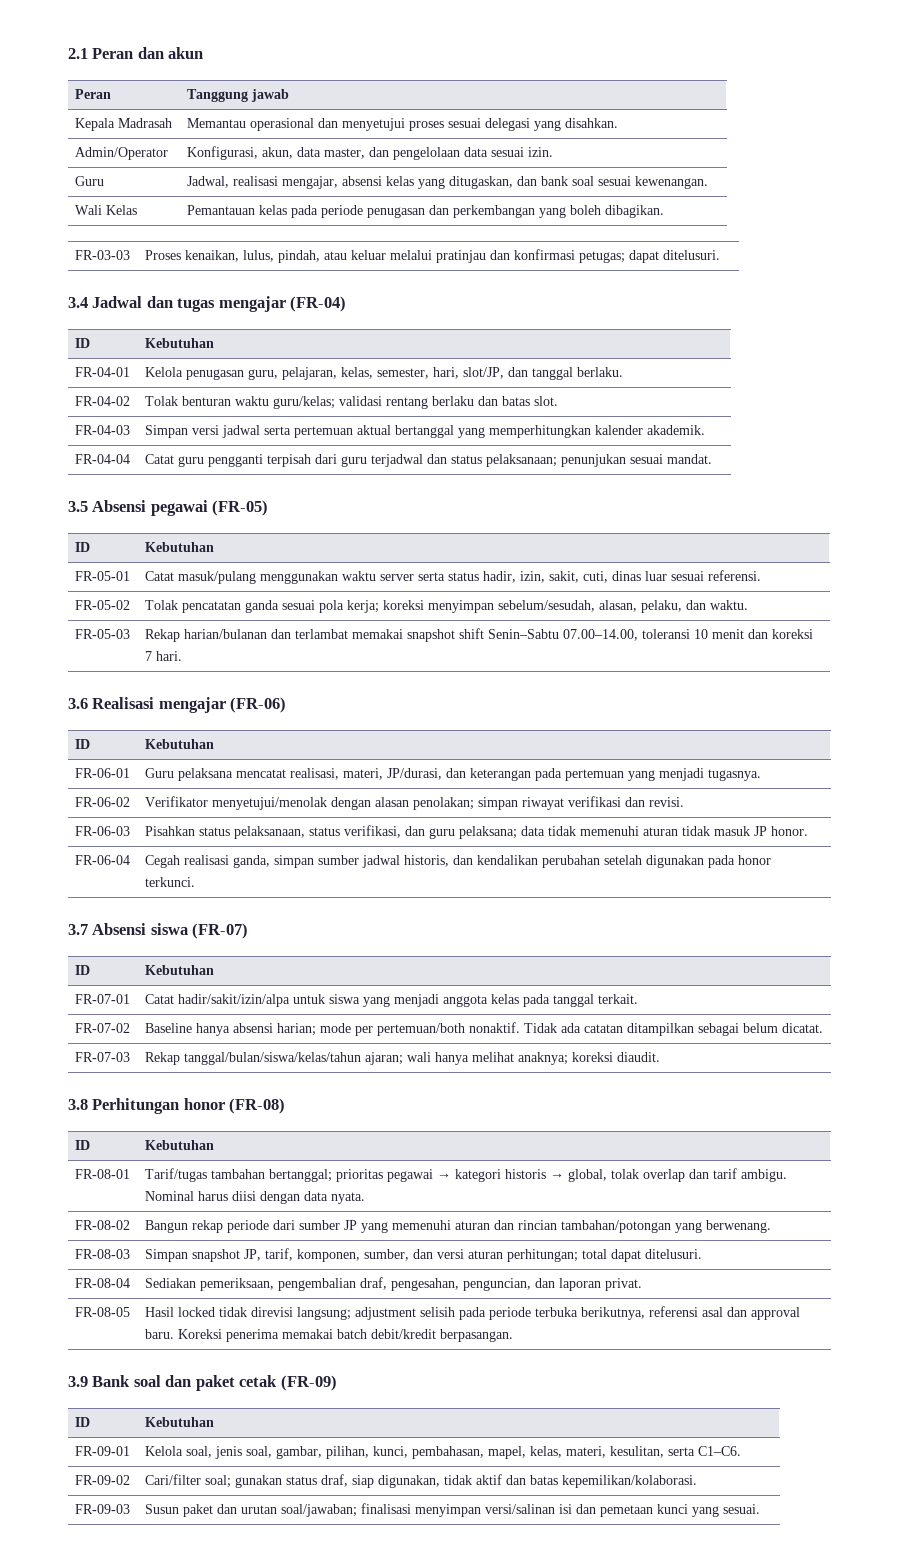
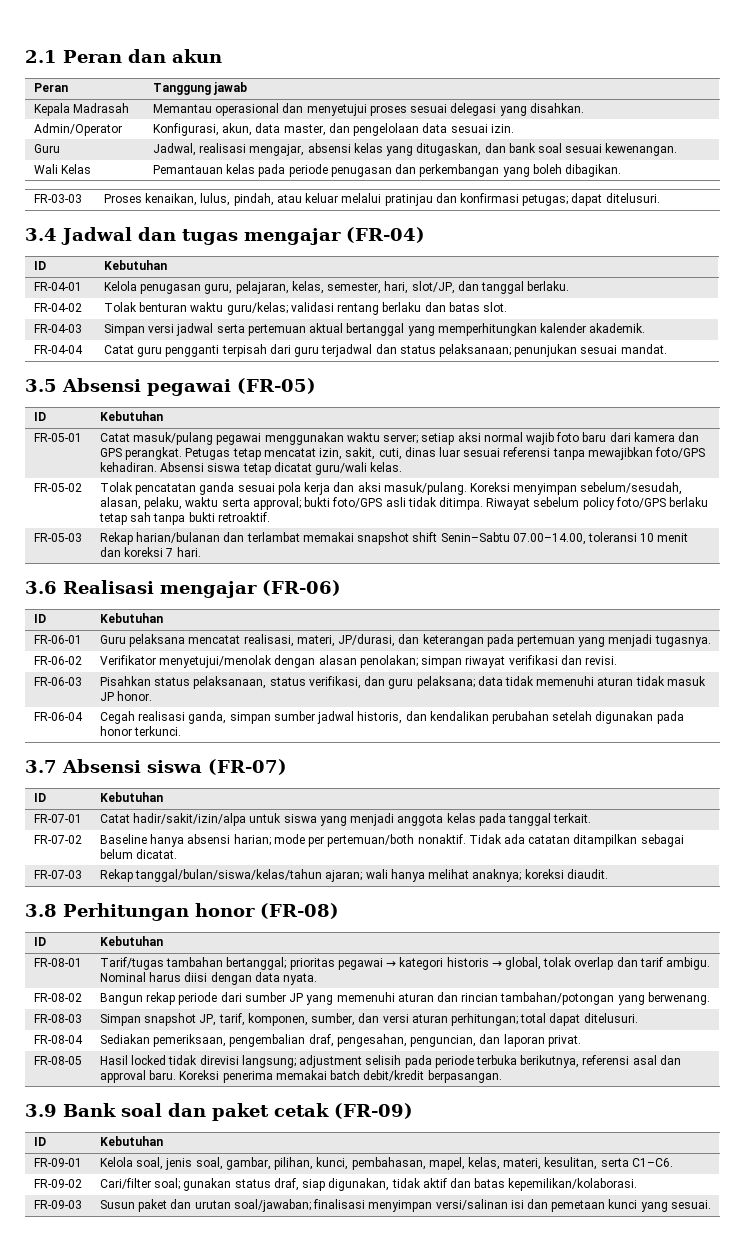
(257, 577) none -> [216,433,262,445] pegawai
[380,571,517,583] server serta status hadir, -> [383,432,700,445] [99,447,316,460] server; setiap aksi normal wajib foto baru dari kamera dan GPS perangkat. Petugas tetap mencatat
[708,570,762,581] referensi. -> [503,447,706,460] [99,462,403,475] referensi tanpa mewajibkan foto/GPS kehadiran. Absensi siswa tetap dicatat guru/wali kelas.
[347,600,749,613] kerja; koreksi menyimpan sebelum/sesudah, alasan, pelaku, dan waktu. -> [304,482,683,495] [99,497,709,510] [98,512,270,525] kerja dan aksi masuk/pulang. Koreksi menyimpan sebelum/sesudah, alasan, pelaku, waktu serta approval; bukti foto/GPS asli tidak ditimpa. Riwayat sebelum policy foto/GPS berlaku tetap sah tanpa bukti retroaktif.

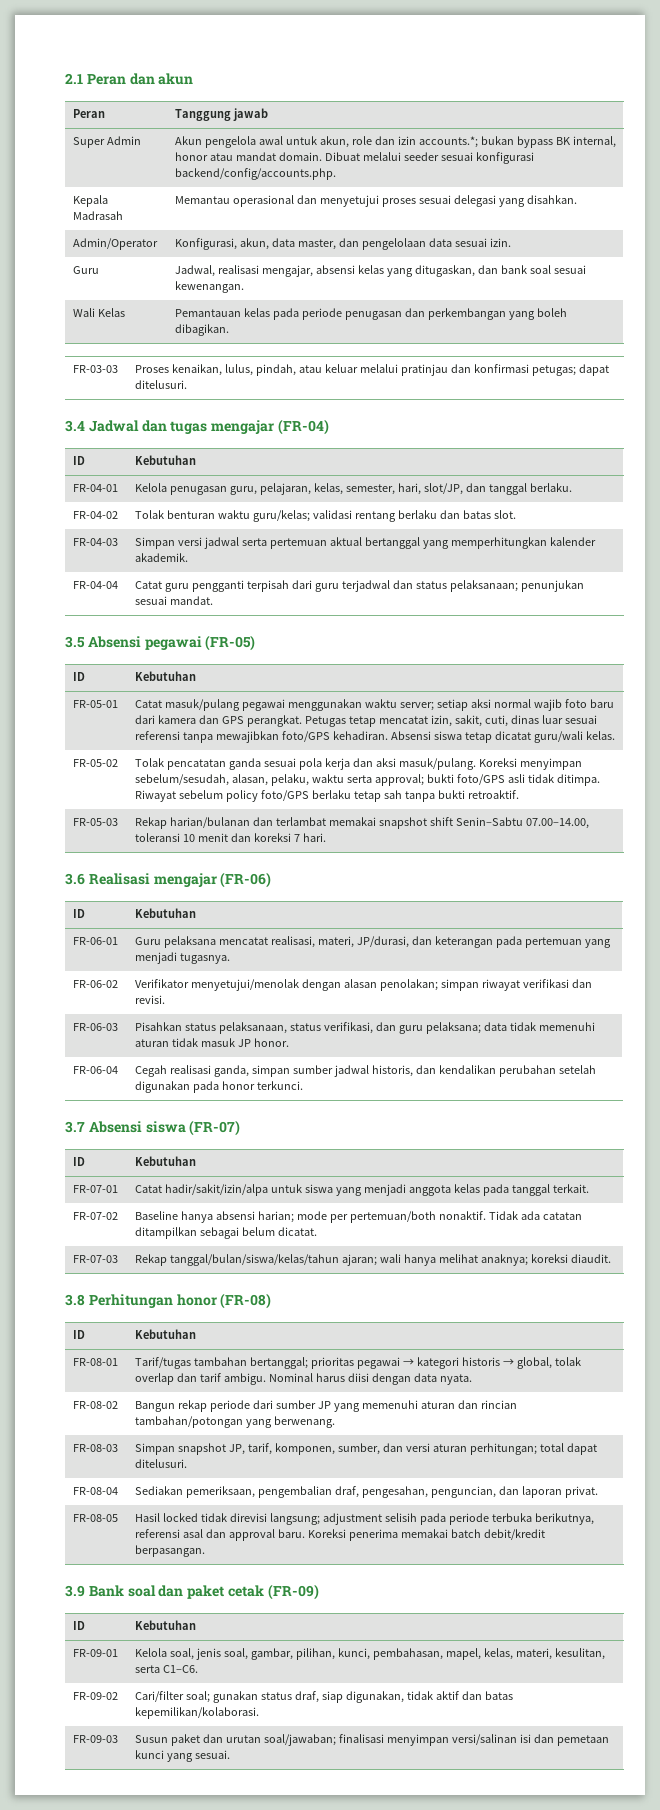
(248, 88) none -> [73,136,142,148] [175,136,616,148] [175,152,534,164] [175,168,337,180] // Super Admin | Akun pengelola awal untuk akun, role dan izin accounts.*; bukan bypass BK internal, honor atau mandat domain. Dibuat melalui seeder sesuai konfigurasi backend/config/accounts.php.

